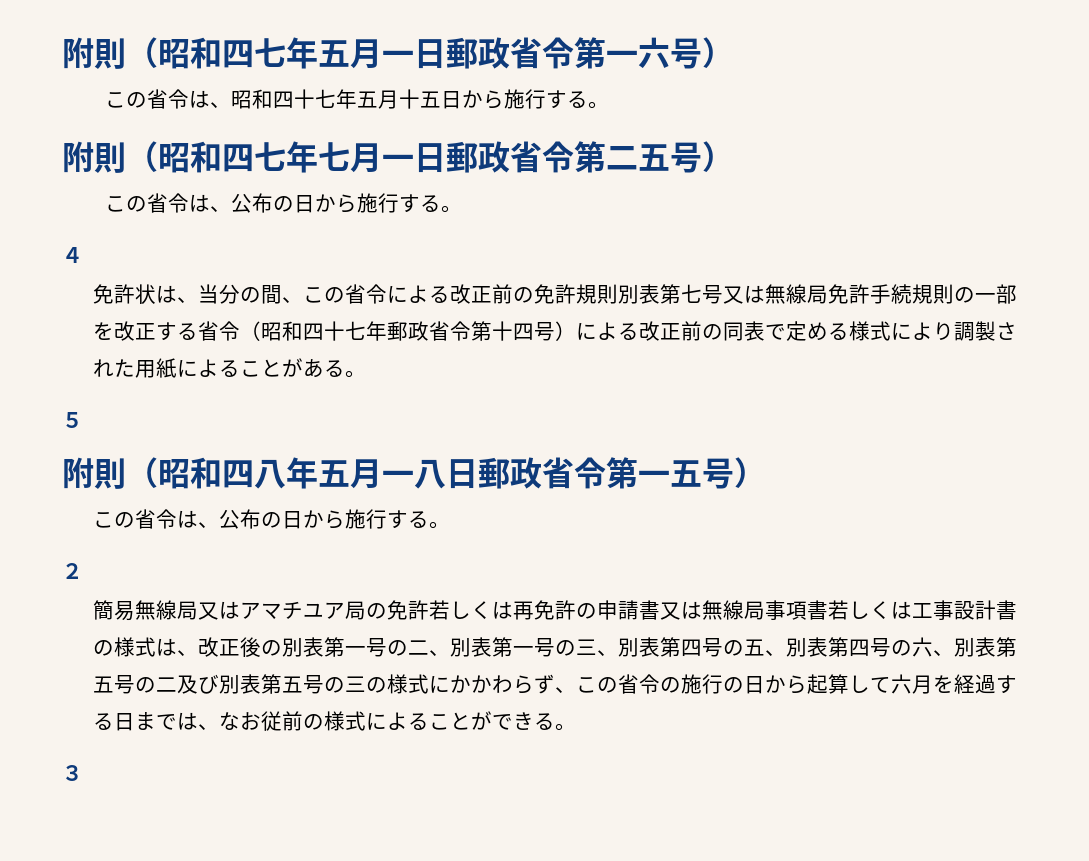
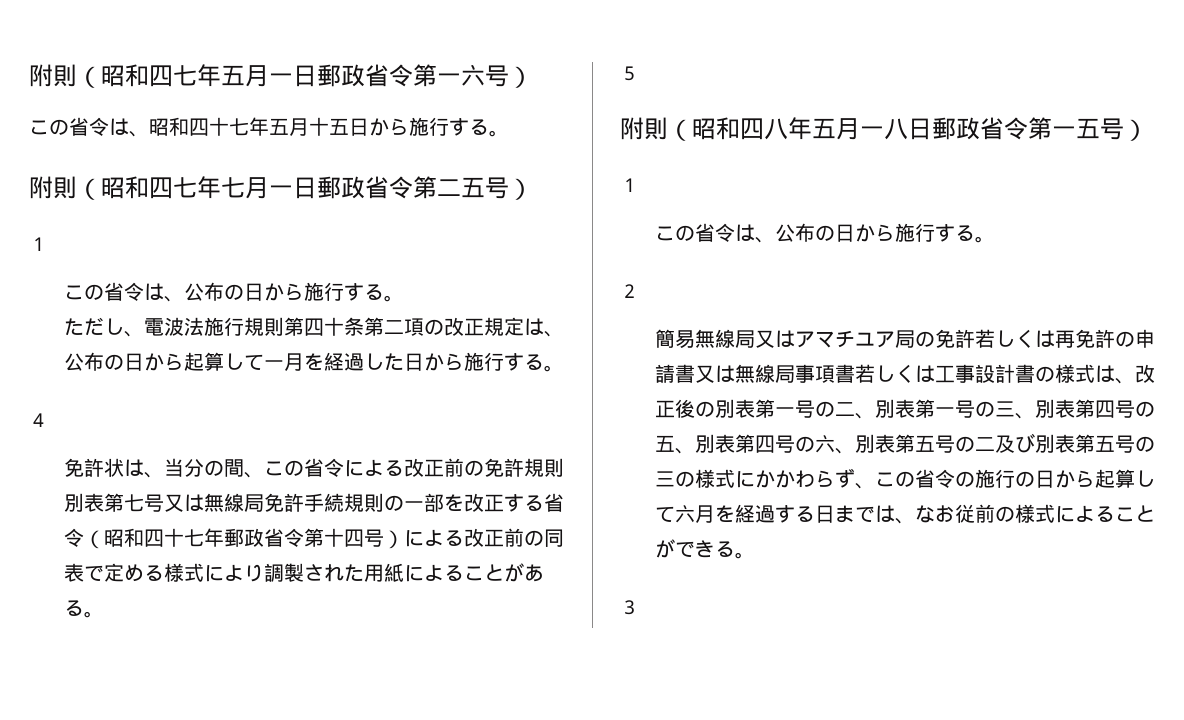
[105,193,463,213] // この省令は、公布の日から施行する。 -> [29,237,48,251] [63,282,404,302] [63,317,564,337] [63,352,564,372] // １ // この省令は、公布の日から施行する。 // ただし、電波法施行規則第四十条第二項の改正規定は、公布の日から起算して一月を経過した日から施行する。
(766, 472) none -> [620,178,639,192] // １

